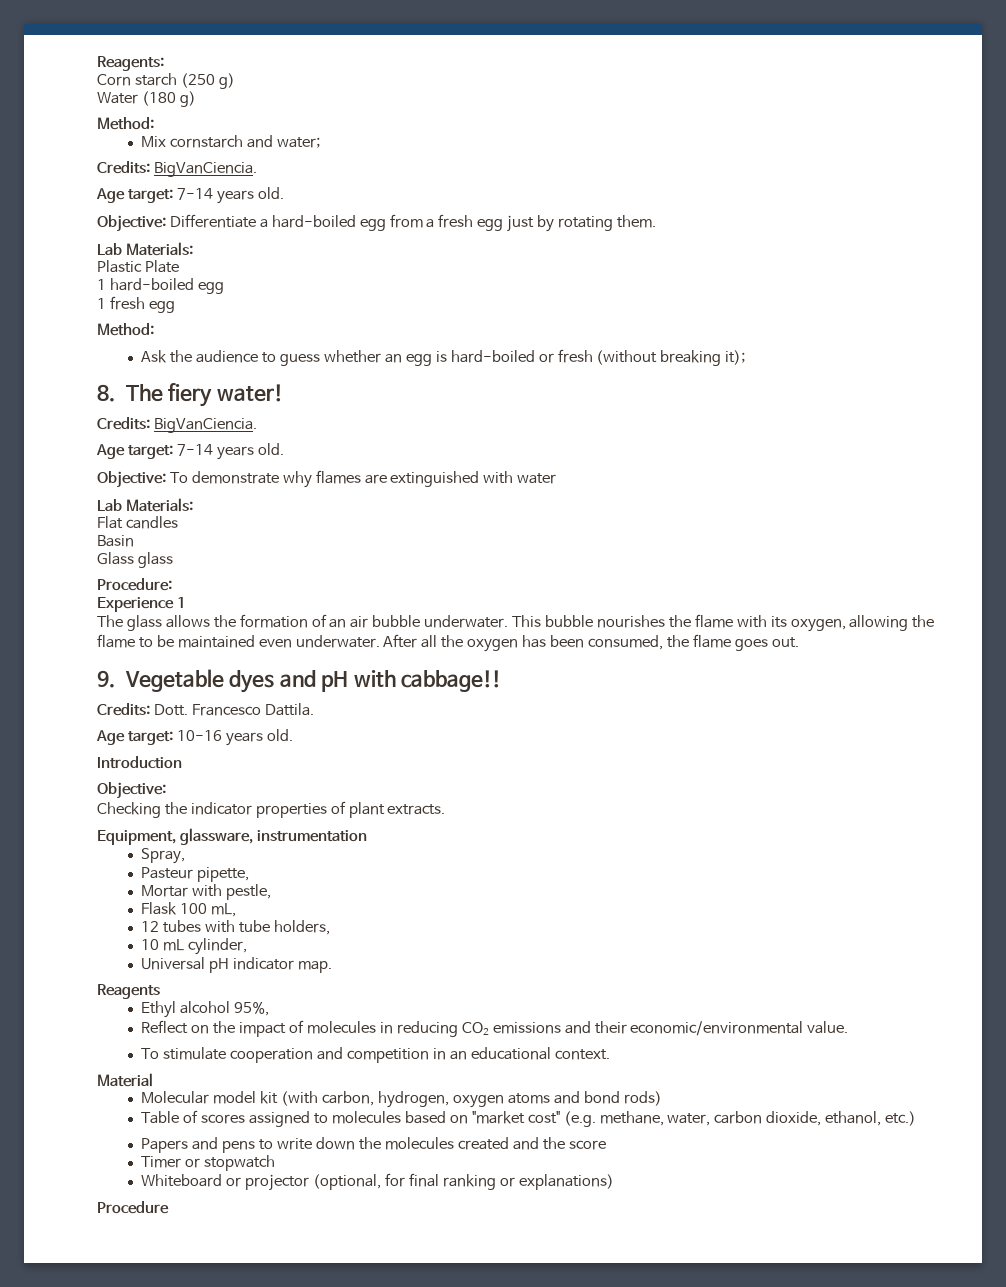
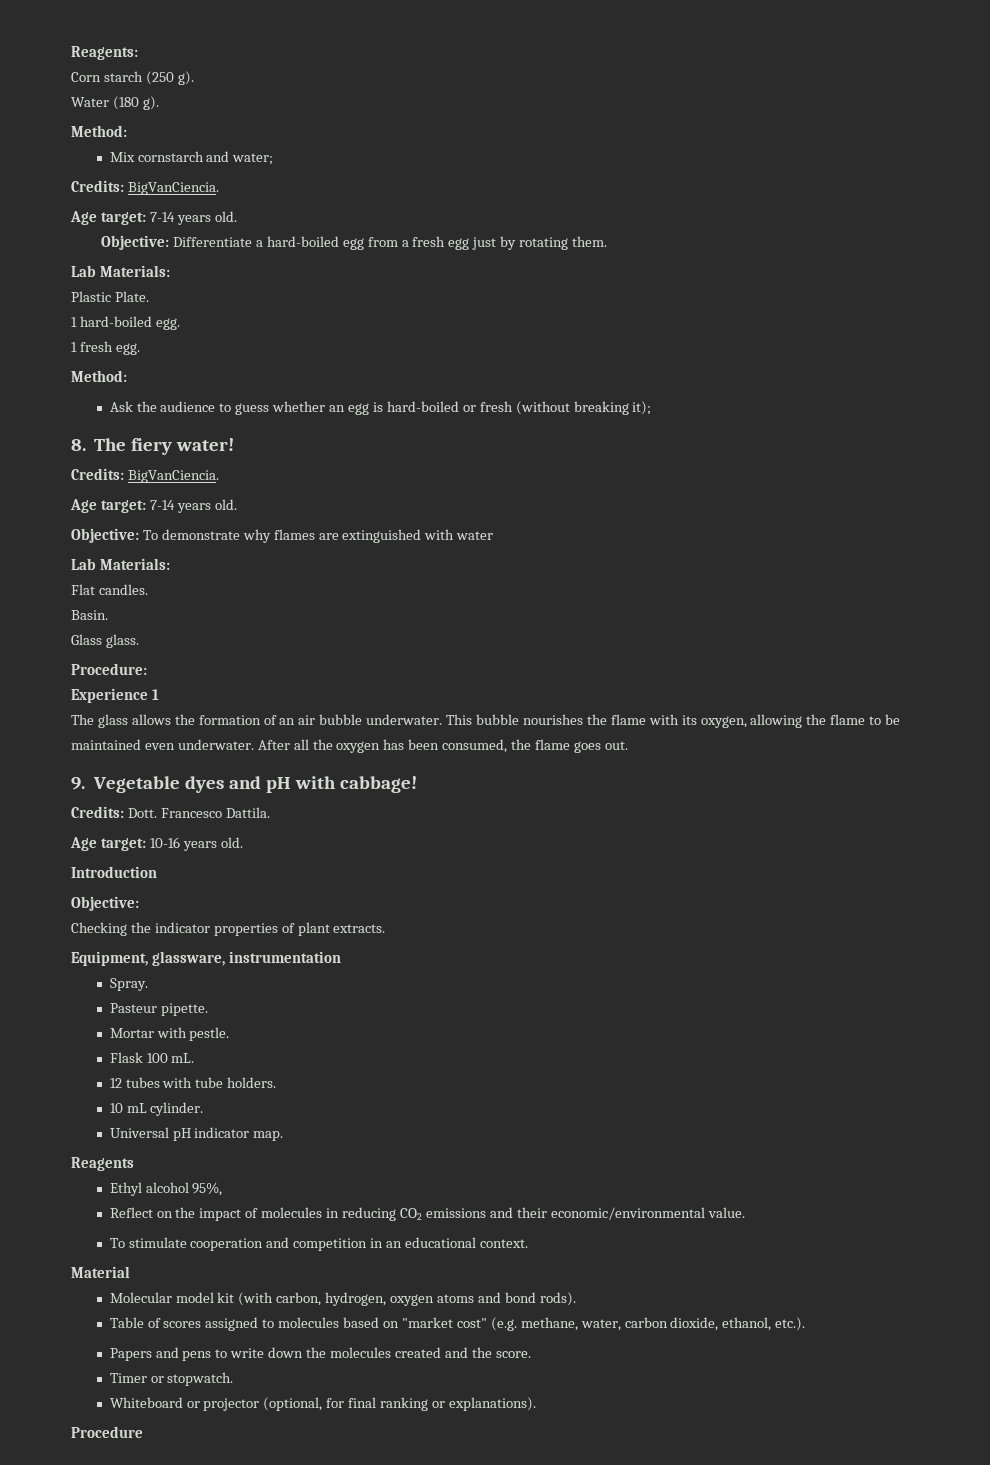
[218,73,235,89] g) -> [177,71,194,85] g).
[179,91,196,107] g) -> [142,96,159,110] g).
[144,260,179,273] Plate -> [114,291,149,302] Plate.
[197,282,224,294] egg -> [155,318,180,330] egg.
[148,301,175,313] egg -> [115,343,140,355] egg.
[125,516,178,529] [97,535,134,547] candles // Basin -> [98,584,148,595] [71,610,108,620] candles. // Basin.
[137,552,173,568] glass -> [105,634,139,648] glass.
[401,670,502,692] cabbage!! -> [339,776,417,793] cabbage!
[141,848,186,864] Spray, -> [109,978,148,991] Spray.
[197,867,250,882] pipette, -> [160,1003,208,1016] pipette.
[226,884,272,900] pestle, -> [189,1027,230,1041] pestle.
[211,903,237,917] mL, -> [171,1053,195,1063] mL.
[274,920,331,935] holders, -> [227,1077,277,1088] holders.
[188,938,248,955] cylinder, -> [150,1102,204,1116] cylinder.
[623,1091,662,1106] rods) -> [539,1292,576,1306] rods).
[885,1111,917,1126] etc.) -> [775,1317,806,1331] etc.).
[568,1140,606,1150] score -> [495,1351,531,1358] score.
[204,1155,276,1171] stopwatch -> [167,1372,234,1386] stopwatch.
[518,1174,614,1190] explanations) -> [448,1397,536,1411] explanations).

